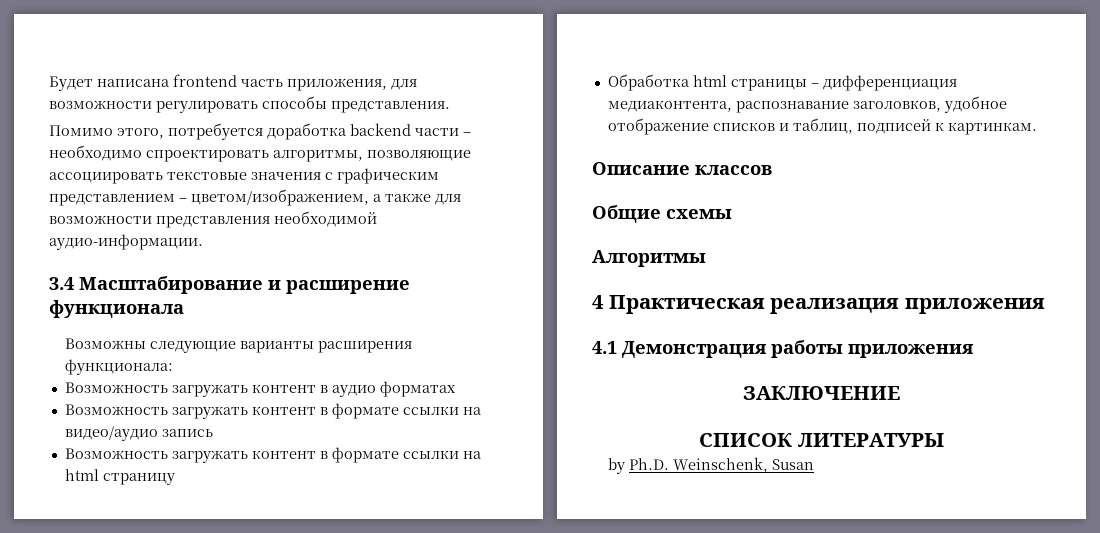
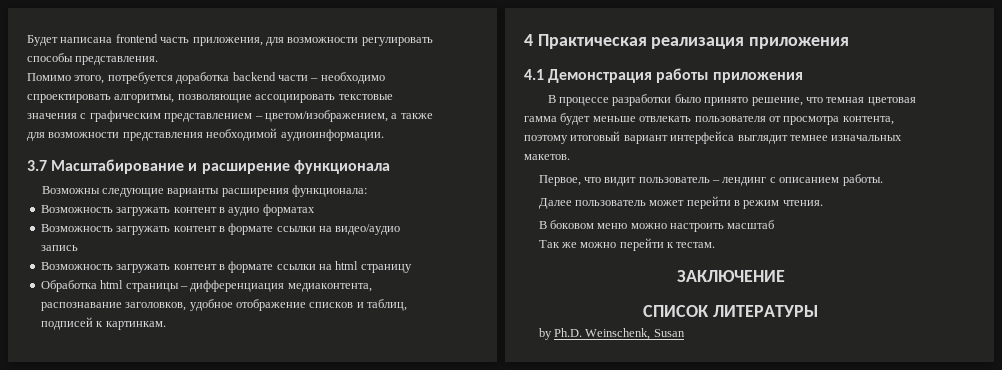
[49,234,203,250] [49,277,74,290] аудио-информации. // 3.4 -> [280,129,384,141] [27,160,47,171] аудиоинформации. // 3.7
[592,162,772,175] [592,205,732,223] [592,250,706,267] // Описание классов // Общие схемы // Алгоритмы -> (166, 325) none
(974, 351) none -> [547,94,916,106] [524,113,894,125] [524,131,903,144] [524,154,570,160] [538,174,883,186] [538,196,823,209] [538,220,775,232] [538,238,716,251] // В процессе разработки было принято решение, что темная цветовая гамма будет меньше отвлекать пользователя от просмотра контента, поэтому итоговый вариант интерфейса выглядит темнее изначальных макетов. // Первое, что видит пользователь – лендинг с описанием работы. // Далее пользователь может перейти в режим чтения. // В боковом меню можно настроить масштаб // Так же можно перейти к тестам.

